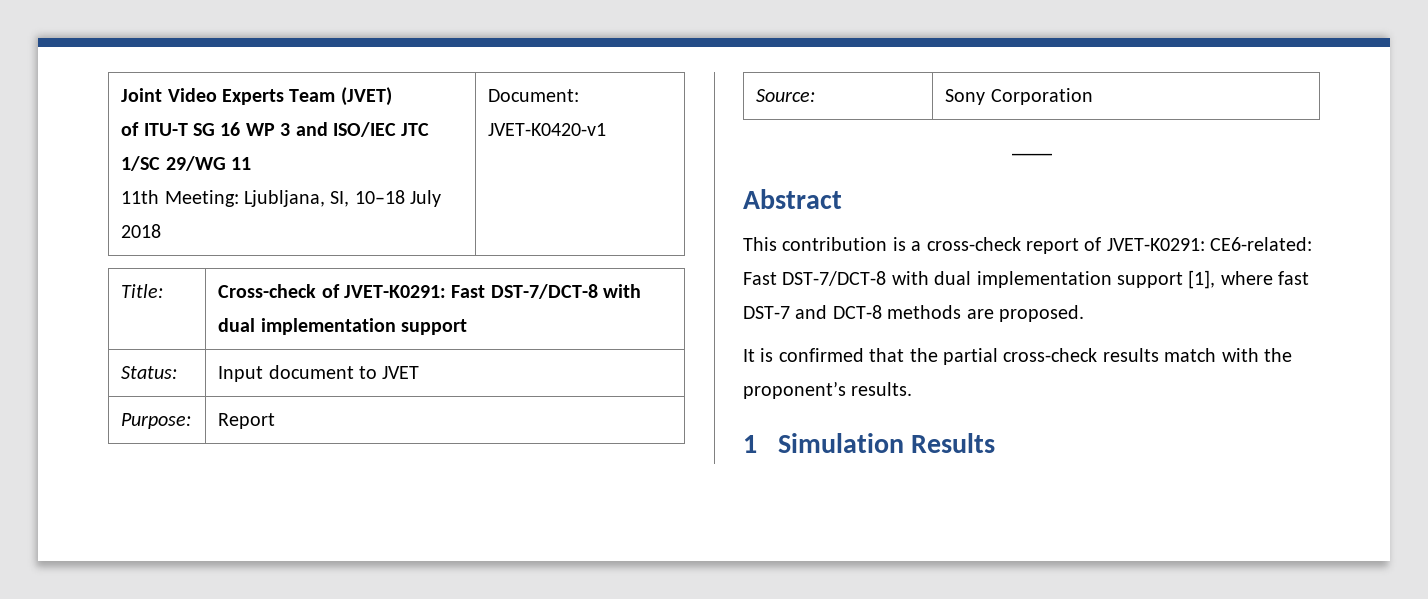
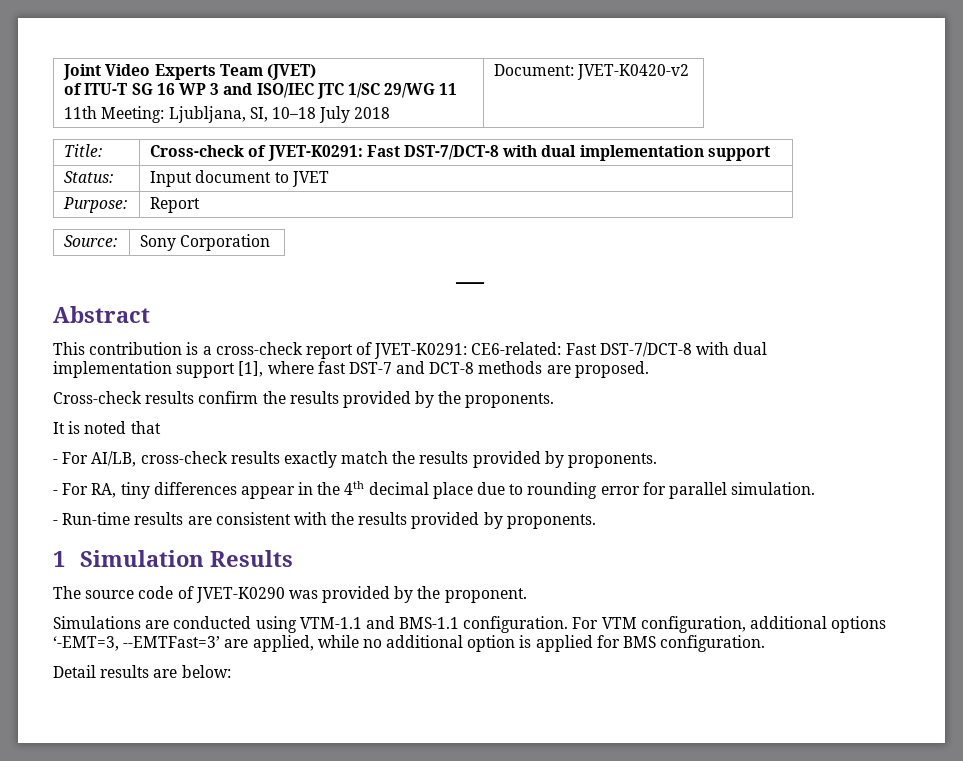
[488,123,607,136] JVET-K0420-v1 -> [577,64,690,80] JVET-K0420-v2
(1084, 313) none -> [53,391,555,408] // Cross-check results confirm the results provided by the proponents.
[778,348,864,362] confirmed -> [84,421,127,434] noted
[909,348,1292,365] [743,381,913,399] [743,433,996,453] the partial cross-check results match with the proponent’s results. // 1 Simulation Results -> [53,451,658,468] [53,481,816,499] [53,512,596,529] [53,550,294,567] [53,586,527,603] [53,616,887,633] [53,635,766,652] [53,665,231,678] // - For AI/LB, cross-check results exactly match the results provided by proponents. // - For RA, tiny differences appear in the 4th decimal place due to rounding error for parallel simulation. // - Run-time results are consistent with the results provided by proponents. // 1 Simulation Results // The source code of JVET-K0290 was provided by the proponent. // Simulations are conducted using VTM-1.1 and BMS-1.1 configuration. For VTM configuration, additional options ‘-EMT=3, --EMTFast=3’ are applied, while no additional option is applied for BMS configuration. // Detail results are below:

